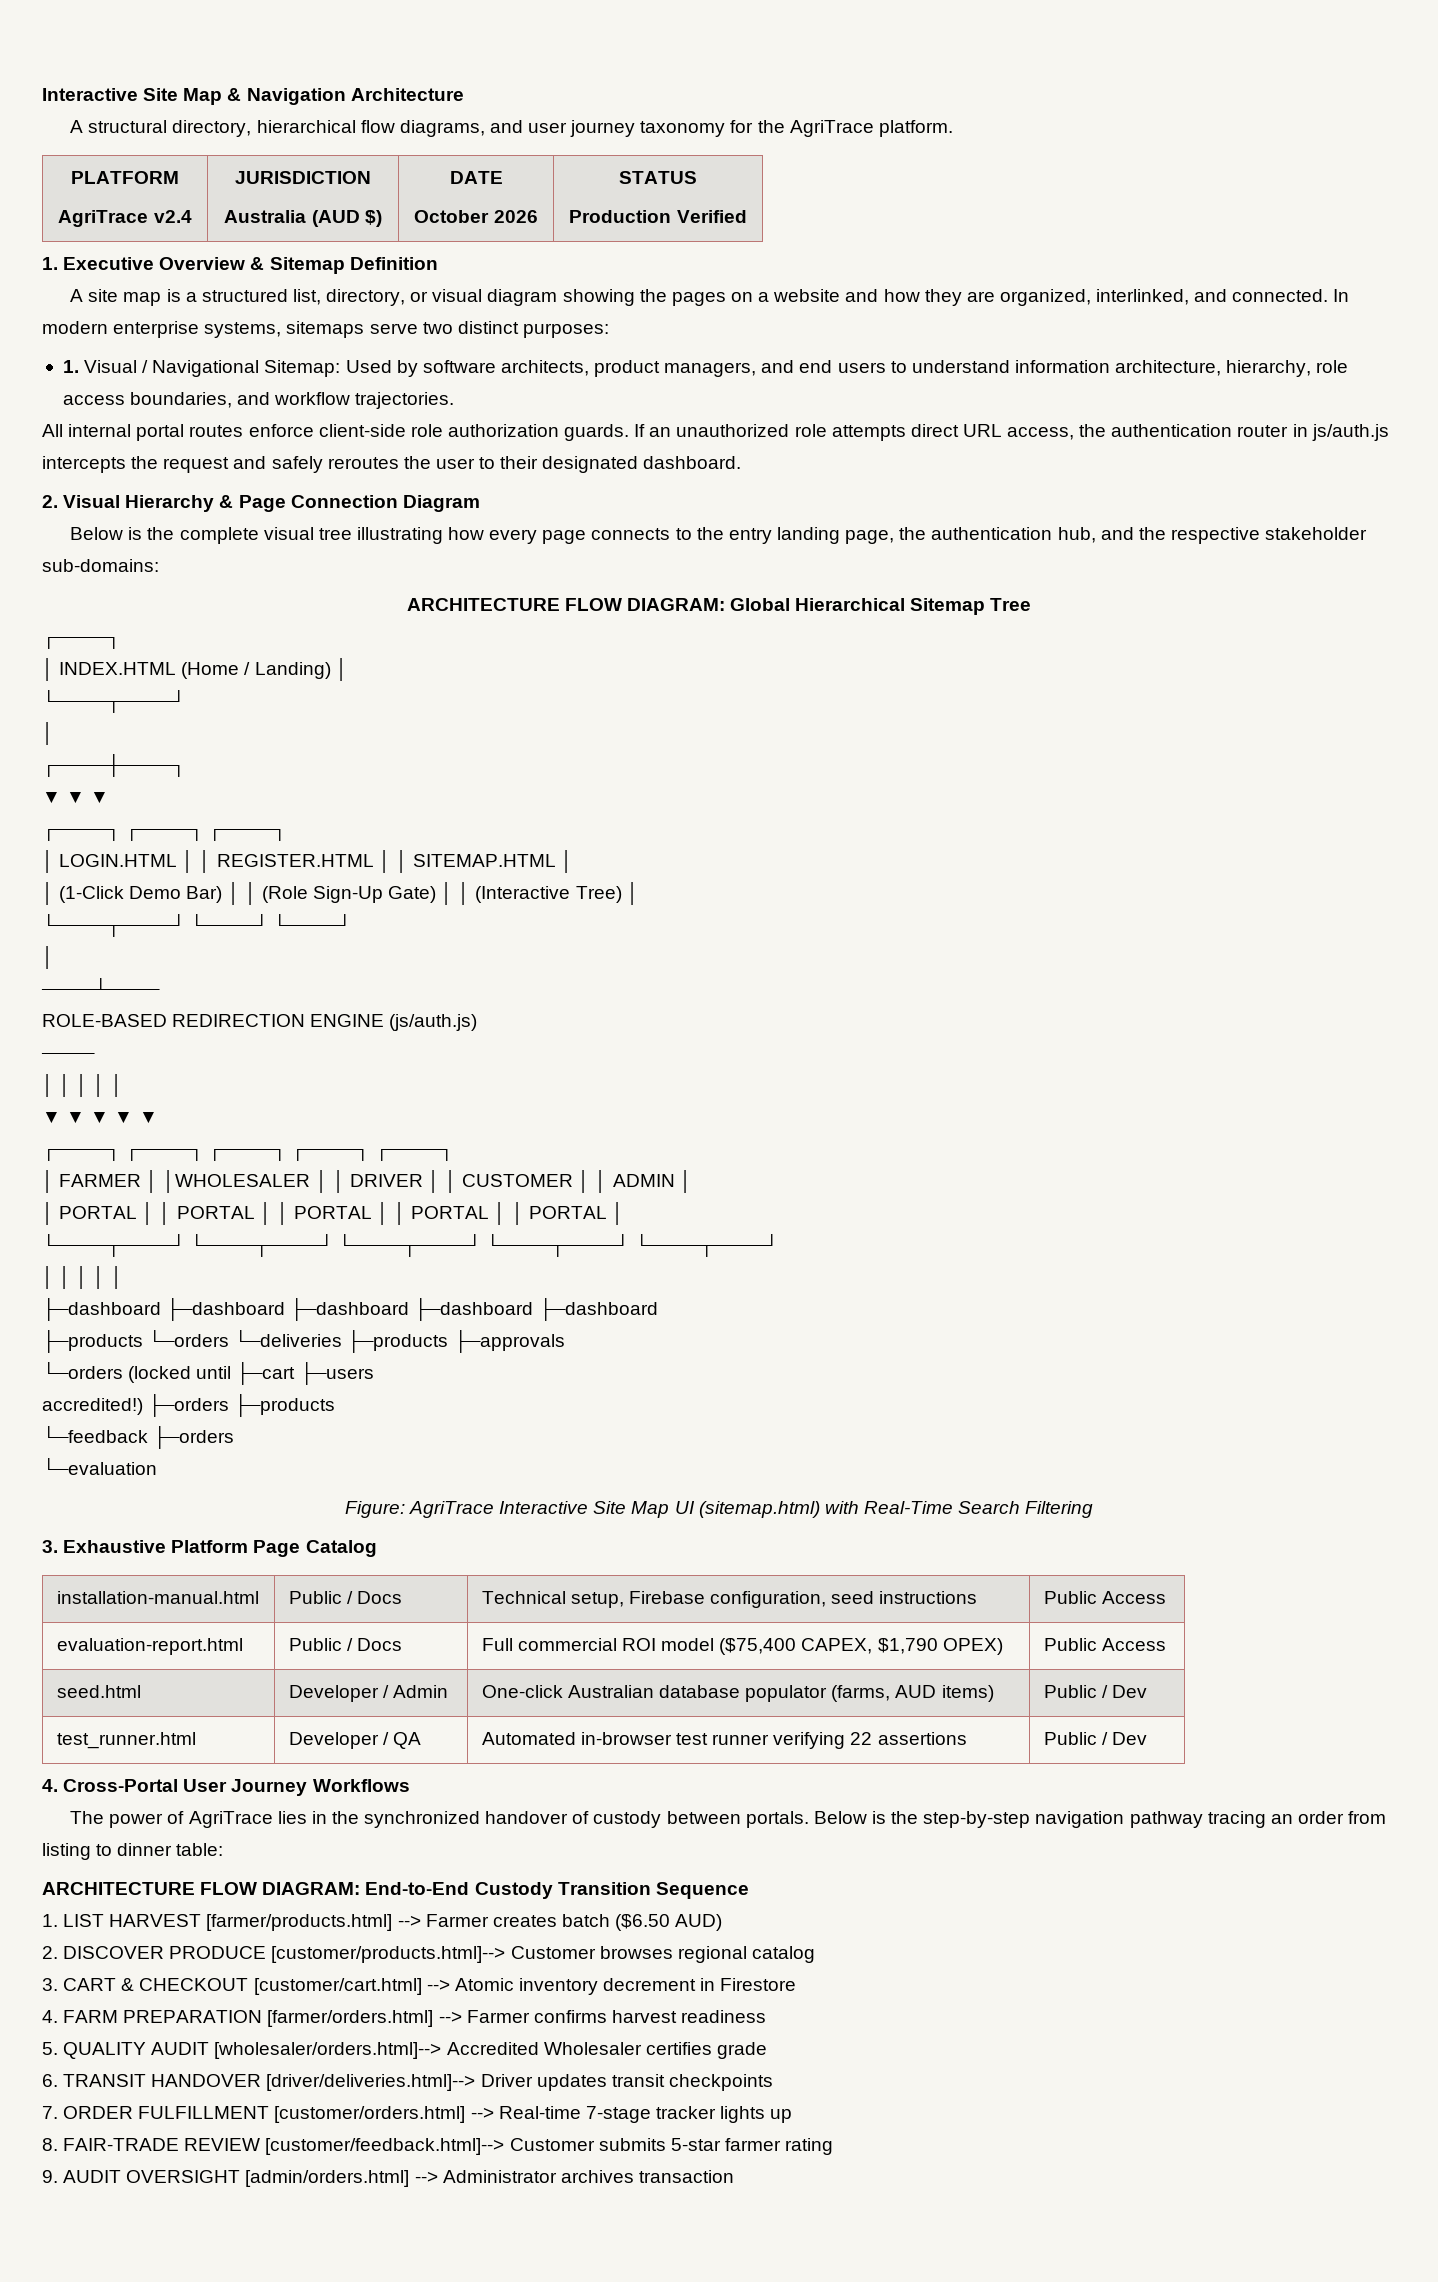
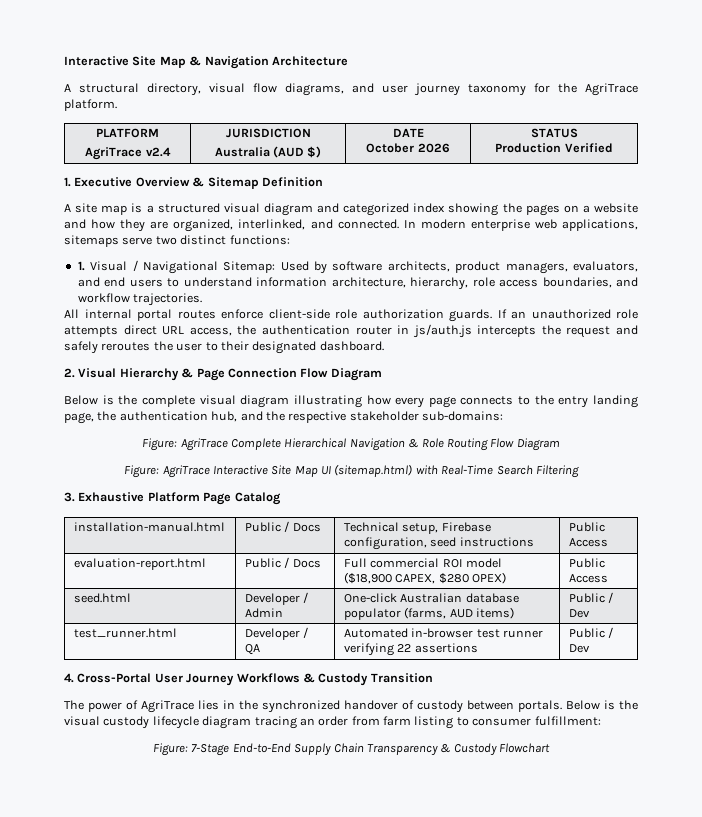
[256,120,356,133] hierarchical -> [209,83,245,93] visual
[292,289,558,306] list, directory, or visual diagram -> [223,203,446,216] visual diagram and categorized index
[204,322,282,338] systems, -> [534,219,638,231] web applications,
[522,323,609,338] purposes: -> [229,235,290,245] functions:
(757, 369) none -> [573,261,638,272] evaluators,
(398, 501) none -> [300,368,329,378] Flow
[318,528,352,540] tree -> [240,395,290,408] diagram
[406,598,1032,615] [42,637,120,649] [42,658,348,681] [42,690,185,713] [42,722,54,745] [42,754,185,777] [42,792,110,804] [42,829,287,841] [42,850,574,873] [42,882,639,905] [42,914,352,937] [42,946,54,969] [41,978,160,995] [42,1014,478,1031] [41,1053,95,1059] [42,1074,123,1097] [42,1112,158,1124] [42,1149,453,1161] [42,1170,692,1193] [42,1202,624,1225] [42,1234,778,1257] [42,1266,123,1289] [42,1298,658,1321] [42,1330,565,1353] [42,1362,374,1385] [42,1394,336,1417] [42,1426,235,1449] [42,1458,157,1475] ARCHITECTURE FLOW DIAGRAM: Global Hierarchical Sitemap Tree // ┌────┐ // │ INDEX.HTML (Home / Landing) │ // └────┬────┘ // │ // ┌────┼────┐ // ▼ ▼ ▼ // ┌────┐ ┌────┐ ┌────┐ // │ LOGIN.HTML │ │ REGISTER.HTML │ │ SITEMAP.HTML │ // │ (1-Click Demo Bar) │ │ (Role Sign-Up Gate) │ │ (Interactive Tree) │ // └────┬────┘ └────┘ └────┘ // │ // ────┴──── // ROLE-BASED REDIRECTION ENGINE (js/auth.js) // ──── // │ │ │ │ │ // ▼ ▼ ▼ ▼ ▼ // ┌────┐ ┌────┐ ┌────┐ ┌────┐ ┌────┐ // │ FARMER │ │WHOLESALER │ │ DRIVER │ │ CUSTOMER │ │ ADMIN │ // │ PORTAL │ │ PORTAL │ │ PORTAL │ │ PORTAL │ │ PORTAL │ // └────┬────┘ └────┬────┘ └────┬────┘ └────┬────┘ └────┬────┘ // │ │ │ │ │ // ├─dashboard ├─dashboard ├─dashboard ├─dashboard ├─dashboard // ├─products └─orders └─deliveries ├─products ├─approvals // └─orders (locked until ├─cart ├─users // accredited!) ├─orders ├─products // └─feedback ├─orders // └─evaluation -> [142,438,560,451] Figure: AgriTrace Complete Hierarchical Navigation & Role Routing Flow Diagram
[719,1638,938,1655] ($75,400 CAPEX, $1,790 -> [343,572,469,584] ($18,900 CAPEX, $280
(410, 1785) none -> [302,673,433,686] & Custody Transition
[923,1811,1203,1828] step-by-step navigation pathway -> [64,716,252,729] visual custody lifecycle diagram
(1387, 1817) none -> [383,716,411,726] farm
[117,1843,224,1856] [42,1882,749,1899] [42,1914,723,1931] [42,1946,815,1963] [42,1978,797,1995] [42,2010,767,2027] [42,2042,767,2059] [42,2074,773,2091] [42,2106,793,2123] [42,2138,834,2155] [42,2170,734,2187] dinner table: // ARCHITECTURE FLOW DIAGRAM: End-to-End Custody Transition Sequence // 1. LIST HARVEST [farmer/products.html] --> Farmer creates batch ($6.50 AUD) // 2. DISCOVER PRODUCE [customer/products.html]--> Customer browses regional catalog // 3. CART & CHECKOUT [customer/cart.html] --> Atomic inventory decrement in Firestore // 4. FARM PREPARATION [farmer/orders.html] --> Farmer confirms harvest readiness // 5. QUALITY AUDIT [wholesaler/orders.html]--> Accredited Wholesaler certifies grade // 6. TRANSIT HANDOVER [driver/deliveries.html]--> Driver updates transit checkpoints // 7. ORDER FULFILLMENT [customer/orders.html] --> Real-time 7-stage tracker lights up // 8. FAIR-TRADE REVIEW [customer/feedback.html]--> Customer submits 5-star farmer rating // 9. AUDIT OVERSIGHT [admin/orders.html] --> Administrator archives transaction -> [472,716,601,726] [153,743,550,756] consumer fulfillment: // Figure: 7-Stage End-to-End Supply Chain Transparency & Custody Flowchart

